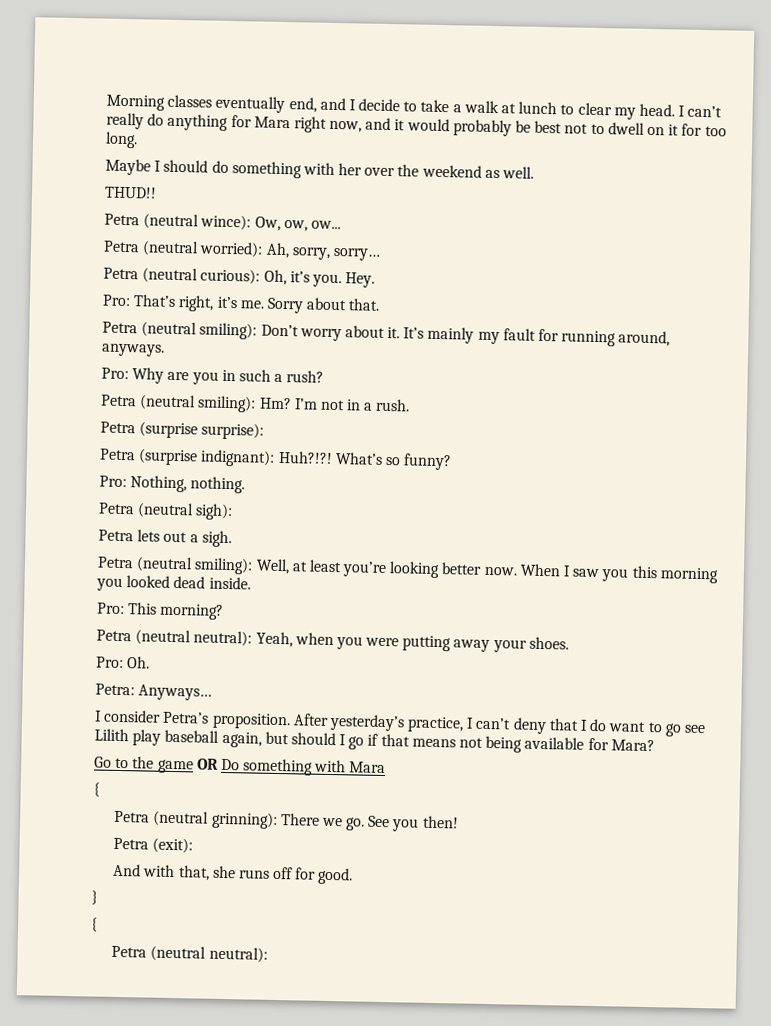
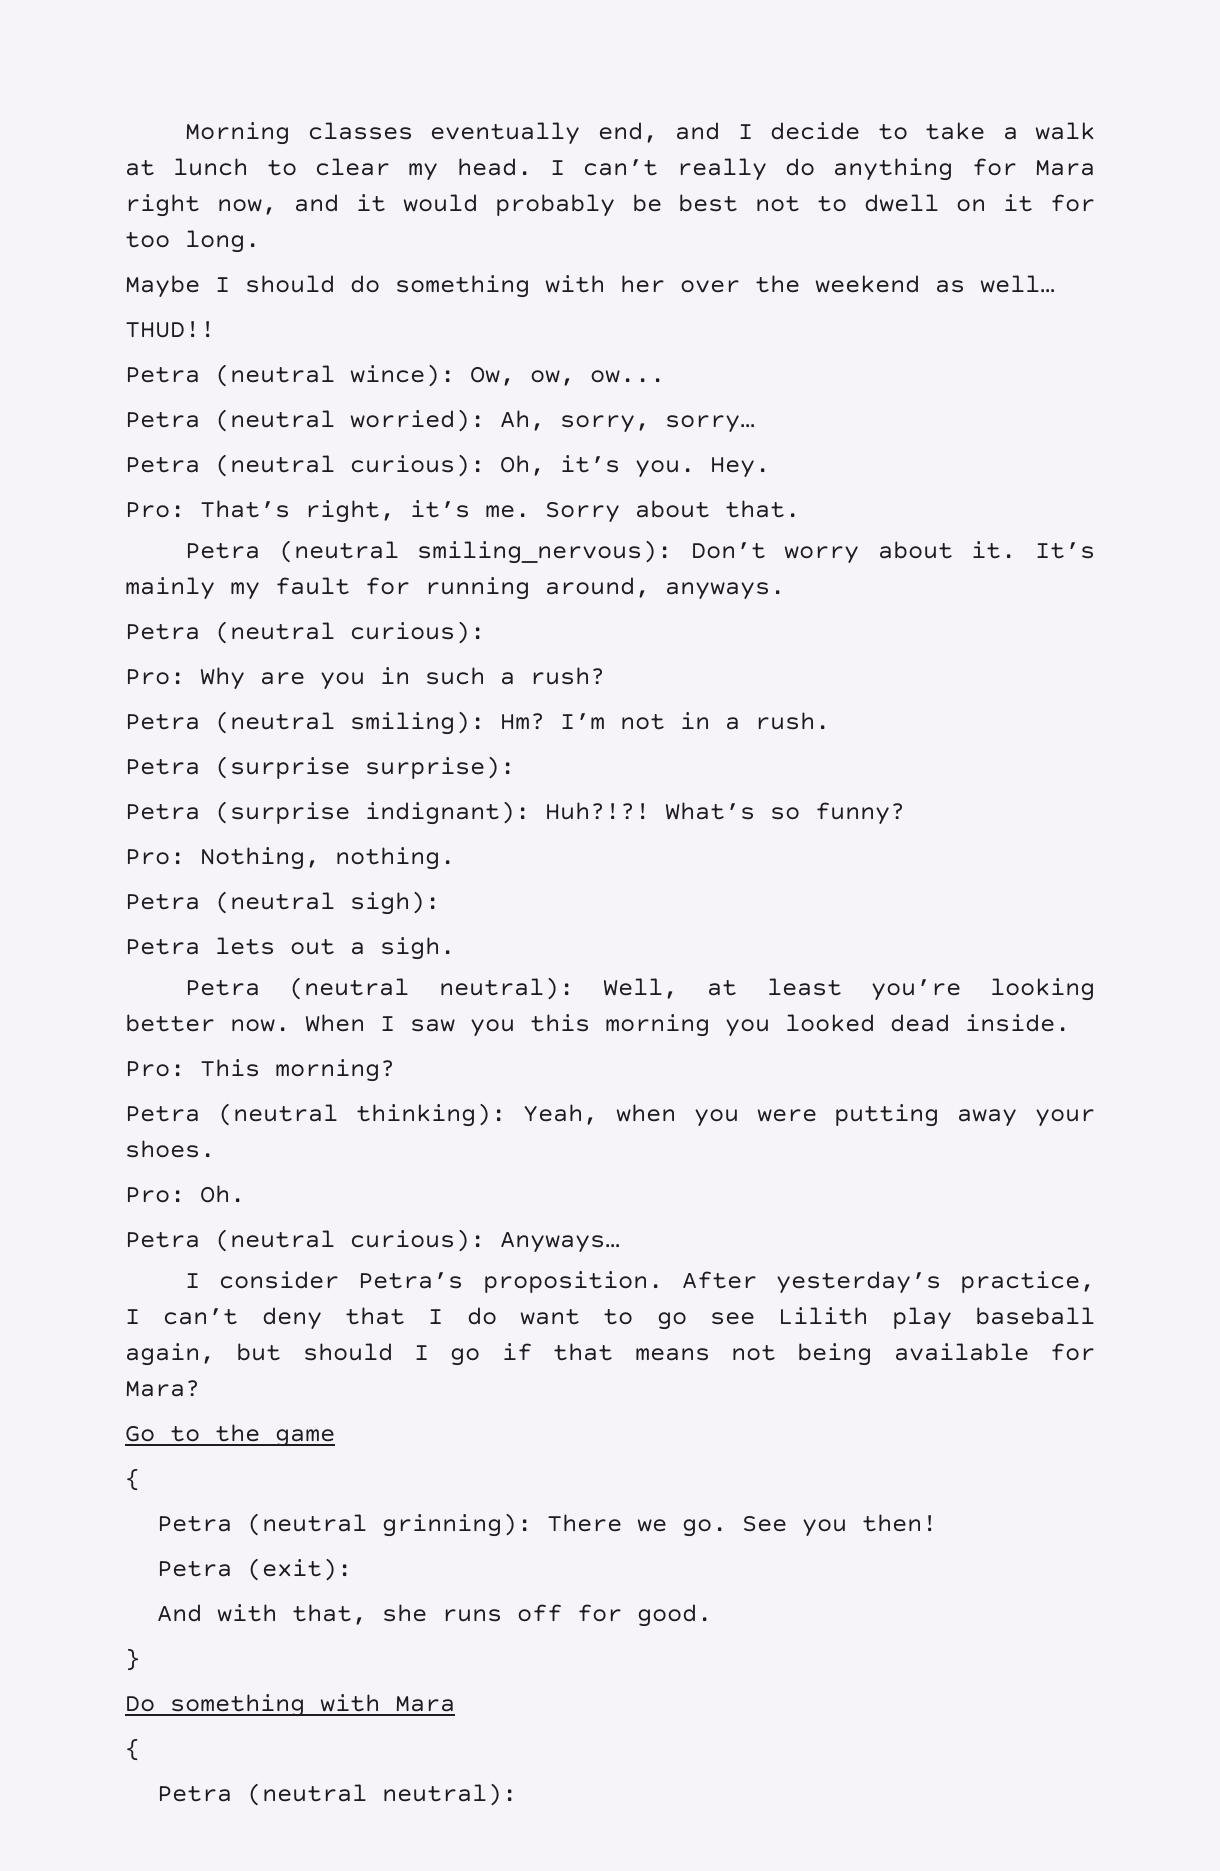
[502,166,535,179] well. -> [980,275,1055,293] well…
[199,322,258,340] smiling): -> [417,540,673,564] smiling_nervous):
(165, 350) none -> [125,621,485,644] // Petra (neutral curious):
[194,557,254,575] smiling): -> [438,977,574,1000] neutral):
[193,630,253,647] neutral): -> [355,1103,506,1127] thinking):
[95,683,135,696] Petra: -> [125,1229,485,1252] Petra (neutral curious):
[196,758,387,776] OR Do something with Mara -> (335, 1438) none
(98, 897) none -> [125,1694,455,1717] // Do something with Mara

